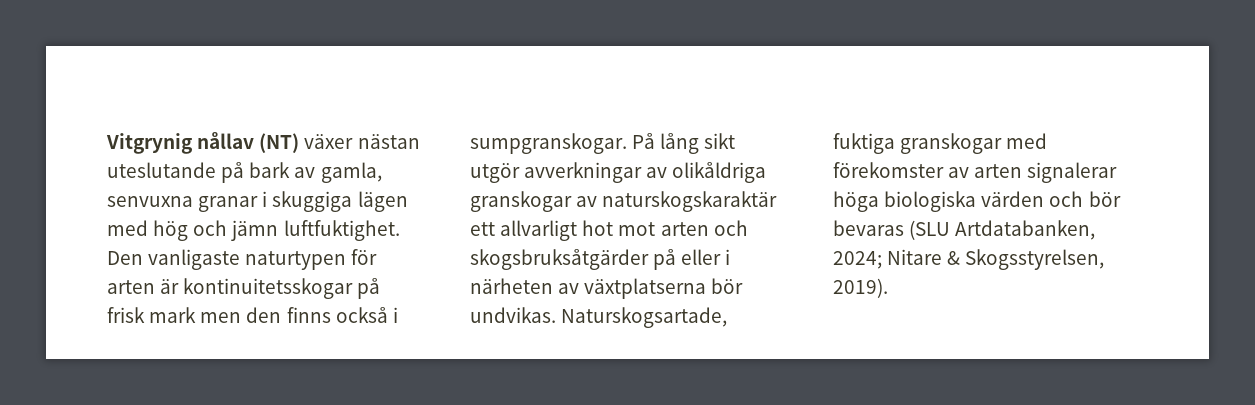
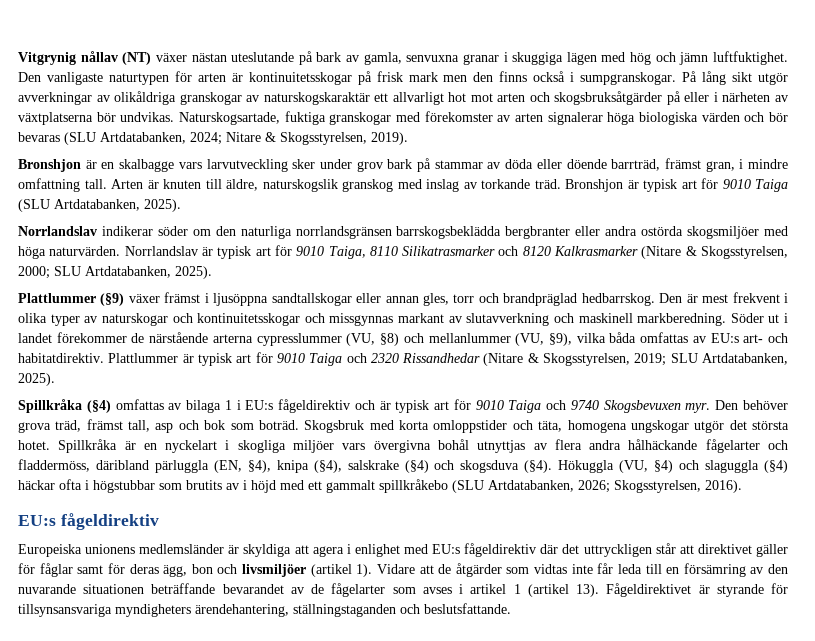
(888, 288) none -> [18,158,789,172] [18,178,788,192] [18,199,181,212] [18,226,788,239] [18,245,788,259] [18,266,212,279] [18,292,789,306] [18,313,788,326] [18,332,788,346] [18,352,788,366] [18,373,55,386] [18,399,789,413] [18,419,789,433] [18,439,788,453] [18,459,789,473] [18,479,742,493] [18,513,159,530] [18,543,788,557] [18,563,788,577] [18,583,789,597] [18,603,511,617] // Bronshjon är en skalbagge vars larvutveckling sker under grov bark på stammar av döda eller döende barrträd, främst gran, i mindre omfattning tall. Arten är knuten till äldre, naturskogslik granskog med inslag av torkande träd. Bronshjon är typisk art för 9010 Taiga (SLU Artdatabanken, 2025). // Norrlandslav indikerar söder om den naturliga norrlandsgränsen barrskogsbeklädda bergbranter eller andra ostörda skogsmiljöer med höga naturvärden. Norrlandslav är typisk art för 9010 Taiga, 8110 Silikatrasmarker och 8120 Kalkrasmarker (Nitare & Skogsstyrelsen, 2000; SLU Artdatabanken, 2025). // Plattlummer (§9) växer främst i ljusöppna sandtallskogar eller annan gles, torr och brandpräglad hedbarrskog. Den är mest frekvent i olika typer av naturskogar och kontinuitetsskogar och missgynnas markant av slutavverkning och maskinell markberedning. Söder ut i landet förekommer de närstående arterna cypresslummer (VU, §8) och mellanlummer (VU, §9), vilka båda omfattas av EU:s art- och habitatdirektiv. Plattlummer är typisk art för 9010 Taiga och 2320 Rissandhedar (Nitare & Skogsstyrelsen, 2019; SLU Artdatabanken, 2025). // Spillkråka (§4) omfattas av bilaga 1 i EU:s fågeldirektiv och är typisk art för 9010 Taiga och 9740 Skogsbevuxen myr. Den behöver grova träd, främst tall, asp och bok som boträd. Skogsbruk med korta omloppstider och täta, homogena ungskogar utgör det största hotet. Spillkråka är en nyckelart i skogliga miljöer vars övergivna bohål utnyttjas av flera andra hålhäckande fågelarter och fladdermöss, däribland pärluggla (EN, §4), knipa (§4), salskrake (§4) och skogsduva (§4). Hökuggla (VU, §4) och slaguggla (§4) häckar ofta i högstubbar som brutits av i höjd med ett gammalt spillkråkebo (SLU Artdatabanken, 2026; Skogsstyrelsen, 2016). // EU:s fågeldirektiv // Europeiska unionens medlemsländer är skyldiga att agera i enlighet med EU:s fågeldirektiv där det uttryckligen står att direktivet gäller för fåglar samt för deras ägg, bon och livsmiljöer (artikel 1). Vidare att de åtgärder som vidtas inte får leda till en försämring av den nuvarande situationen beträffande bevarandet av de fågelarter som avses i artikel 1 (artikel 13). Fågeldirektivet är styrande för tillsynsansvariga myndigheters ärendehantering, ställningstaganden och beslutsfattande.

